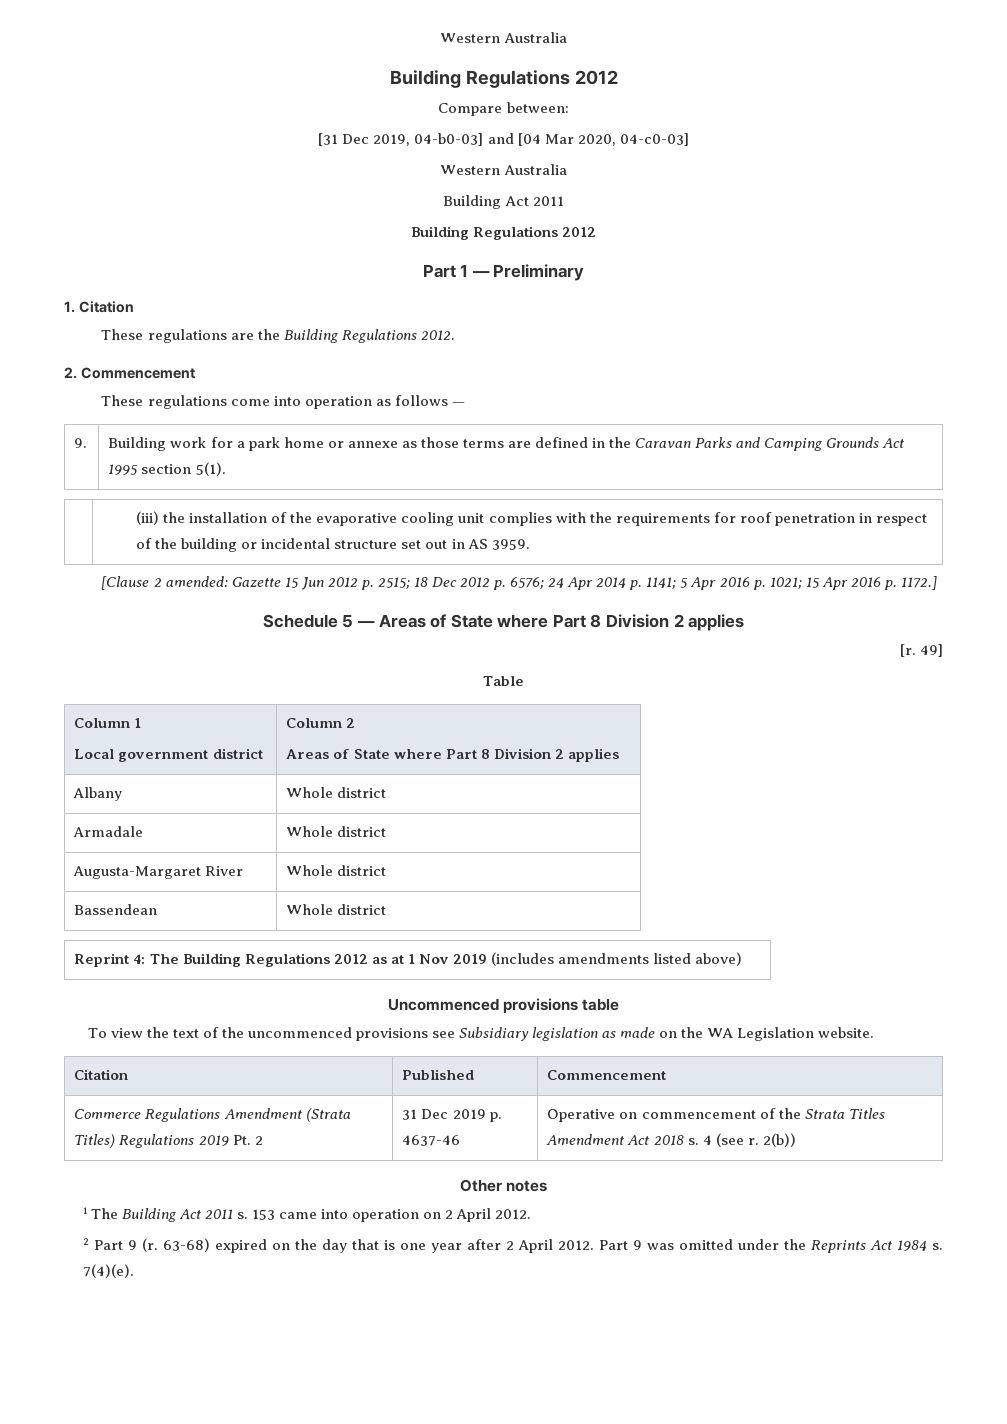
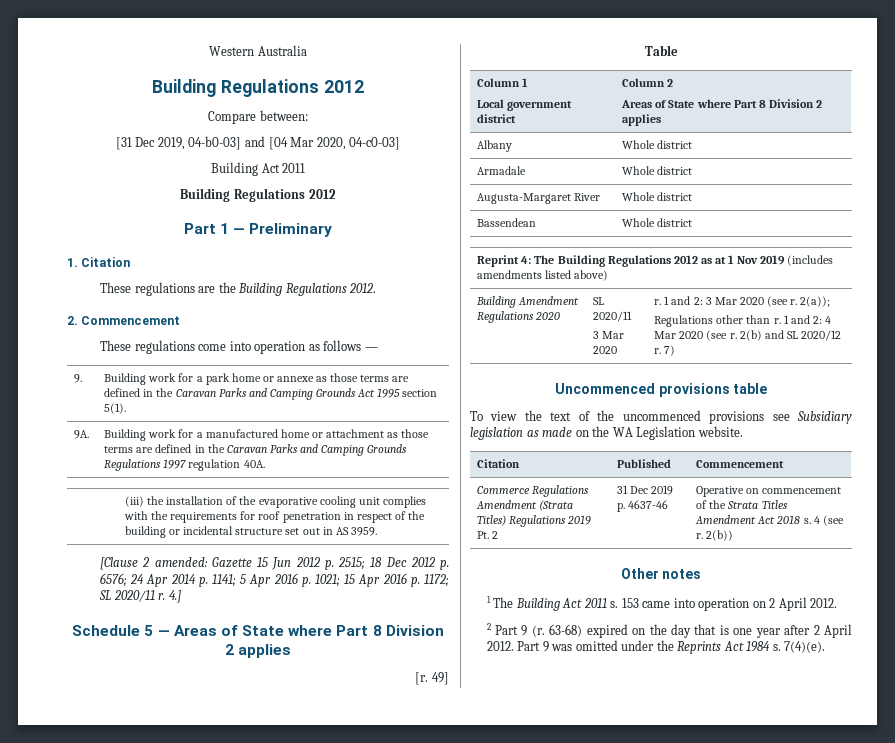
[440,164,567,175] // Western Australia -> (401, 143) none
(226, 469) none -> [74,430,90,439] [104,429,430,441] [104,444,408,456] [104,459,265,471] // 9A. | Building work for a manufactured home or attachment as those terms are defined in the Caravan Parks and Camping Grounds Regulations 1997 regulation 40A.
[900,576,937,590] 1172.] -> [423,574,449,587] [98,590,181,603] 1172; SL 2020/11 r. 4.]
(743, 959) none -> [476,296,580,308] [477,311,561,323] [593,297,605,305] [593,311,633,322] [593,331,625,339] [593,346,618,354] [654,296,831,307] [654,315,832,327] [654,330,842,341] [654,345,676,356] // Building Amendment Regulations 2020 | SL 2020/11 // 3 Mar 2020 | r. 1 and 2: 3 Mar 2020 (see r. 2(a)); // Regulations other than r. 1 and 2: 4 Mar 2020 (see r. 2(b) and SL 2020/12 r. 7)

